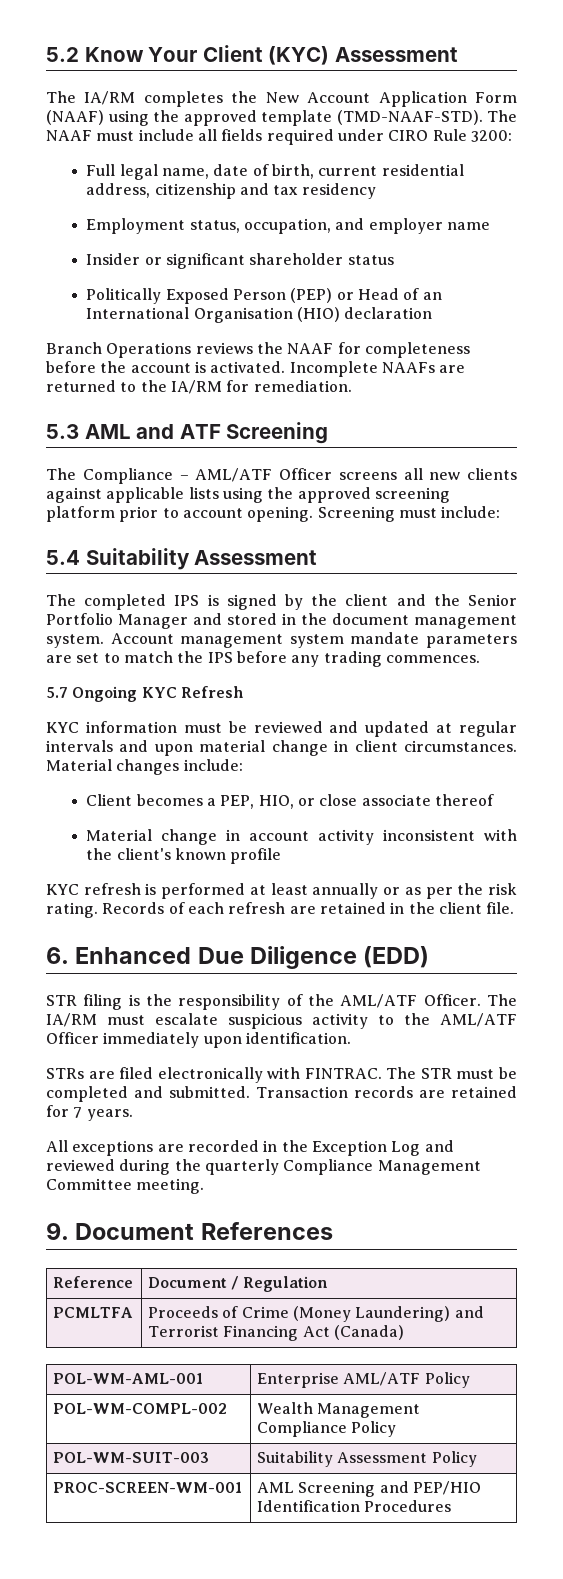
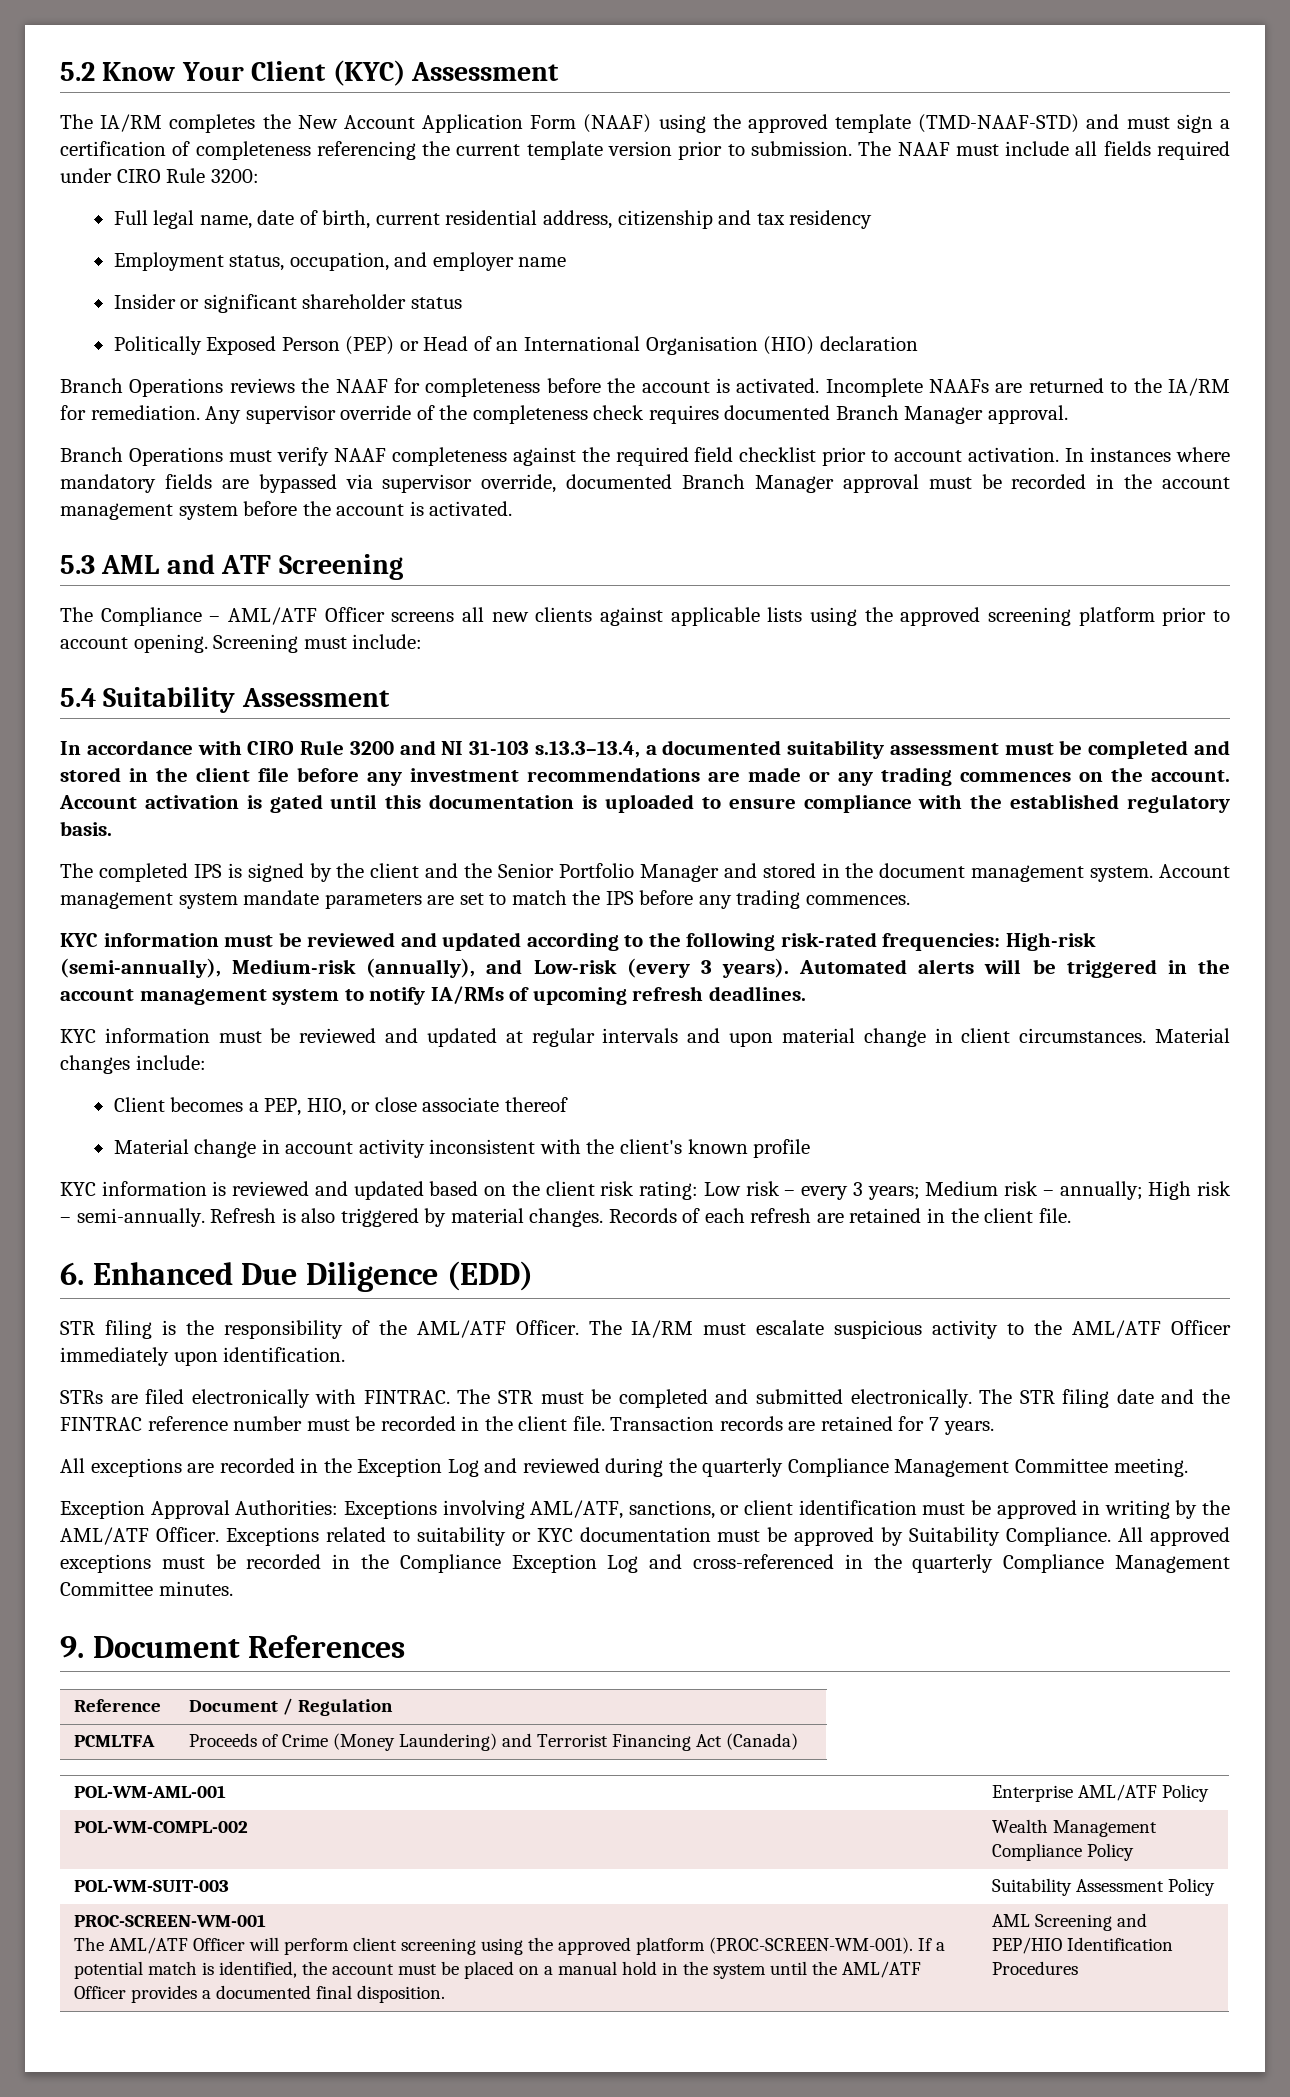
[336,110,483,125] (TMD-NAAF-STD). -> [918,114,1230,133] [60,141,852,160] (TMD-NAAF-STD) and must sign a certification of completeness referencing the current template version prior to submission.
(352, 386) none -> [205,405,1068,424] [60,447,1231,466] [60,474,1230,493] [60,501,513,520] Any supervisor override of the completeness check requires documented Branch Manager approval. // Branch Operations must verify NAAF completeness against the required field checklist prior to account activation. In instances where mandatory fields are bypassed via supervisor override, documented Branch Manager approval must be recorded in the account management system before the account is activated.
(318, 557) none -> [60,740,1230,759] [60,767,1230,786] [59,794,1231,813] [60,821,112,836] // In accordance with CIRO Rule 3200 and NI 31-103 s.13.3–13.4, a documented suitability assessment must be completed and stored in the client file before any investment recommendations are made or any trading commences on the account. Account activation is gated until this documentation is uploaded to ensure compliance with the established regulatory basis.
[46,686,243,702] 5.7 Ongoing KYC Refresh -> [60,932,1096,951] [60,958,1230,978] [60,986,806,1005] KYC information must be reviewed and updated according to the following risk-rated frequencies: High-risk (semi-annually), Medium-risk (annually), and Low-risk (every 3 years). Automated alerts will be triggered in the account management system to notify IA/RMs of upcoming refresh deadlines.
[83,883,518,899] [46,902,98,918] refresh is performed at least annually or as per the risk rating. -> [101,1181,1231,1200] [60,1208,604,1227] information is reviewed and updated based on the client risk rating: Low risk – every 3 years; Medium risk – annually; High risk – semi-annually. Refresh is also triggered by material changes.
[169,1086,251,1098] submitted. -> [755,1389,1230,1408] [60,1416,605,1431] submitted electronically. The STR filing date and the FINTRAC reference number must be recorded in the client file.
(205, 1186) none -> [60,1500,1230,1519] [60,1527,1230,1546] [60,1554,1230,1573] [60,1581,233,1596] // Exception Approval Authorities: Exceptions involving AML/ATF, sanctions, or client identification must be approved in writing by the AML/ATF Officer. Exceptions related to suitability or KYC documentation must be approved by Suitability Compliance. All approved exceptions must be recorded in the Compliance Exception Log and cross-referenced in the quarterly Compliance Management Committee minutes.
(243, 1487) none -> [73,1937,945,1955] [73,1961,921,1979] [73,1985,445,2003] // The AML/ATF Officer will perform client screening using the approved platform (PROC-SCREEN-WM-001). If a potential match is identified, the account must be placed on a manual hold in the system until the AML/ATF Officer provides a documented final disposition.

